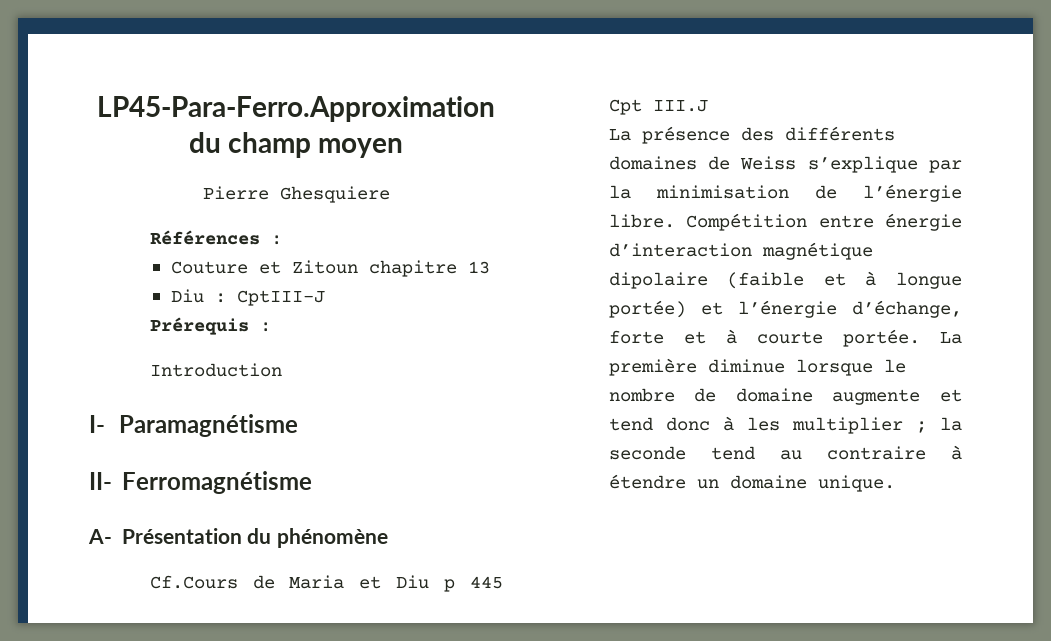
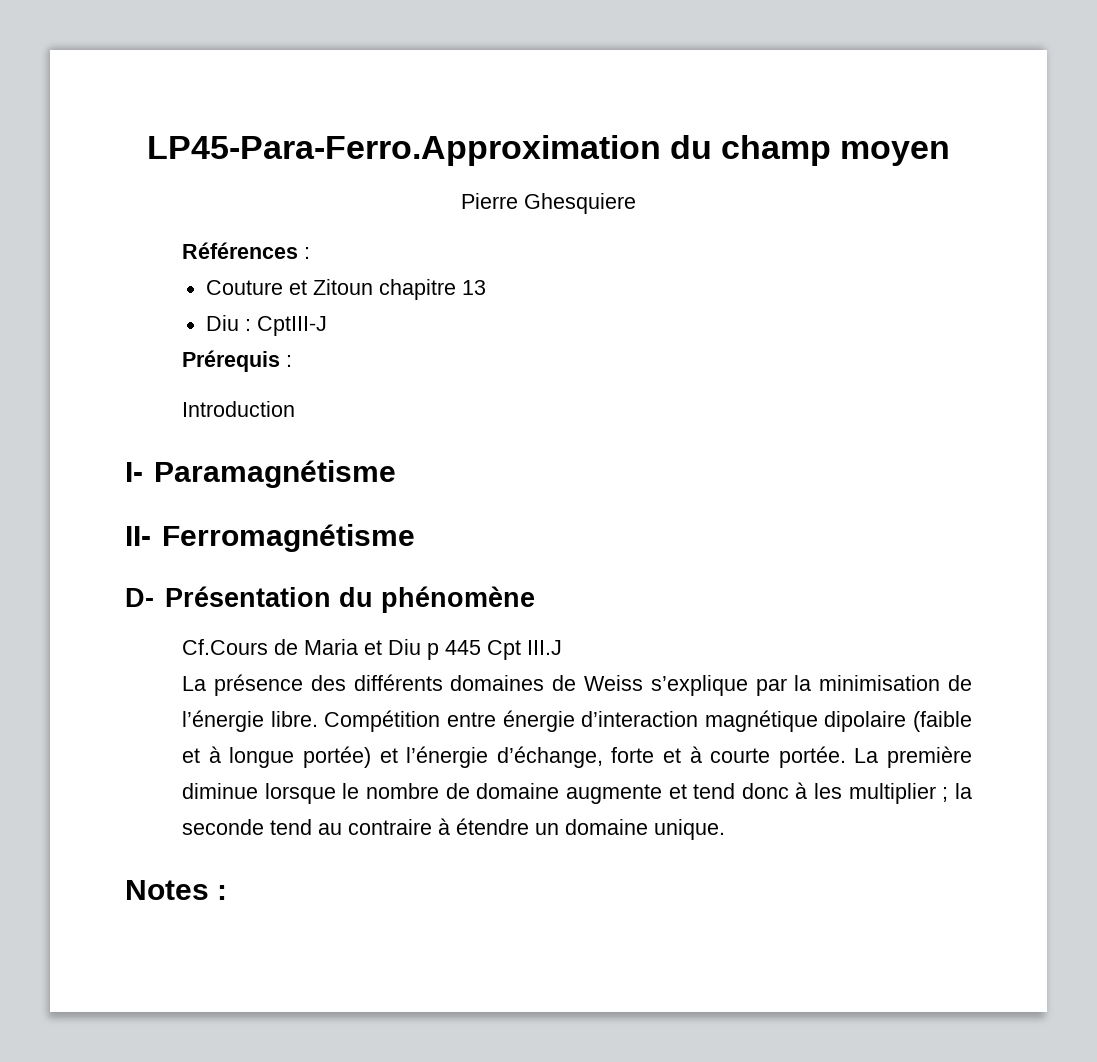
[88,529,112,544] A- -> [125,588,154,607] D-
(895, 483) none -> [125,880,228,900] // Notes :

